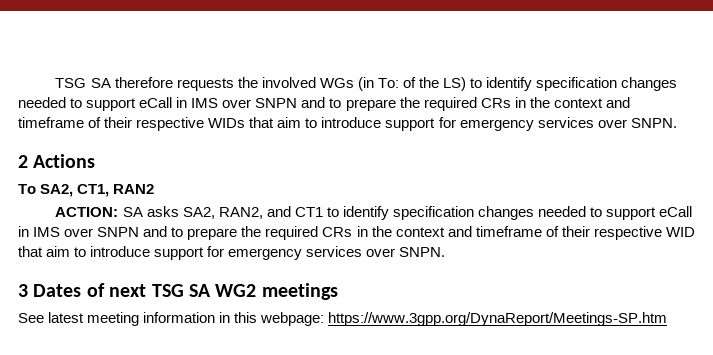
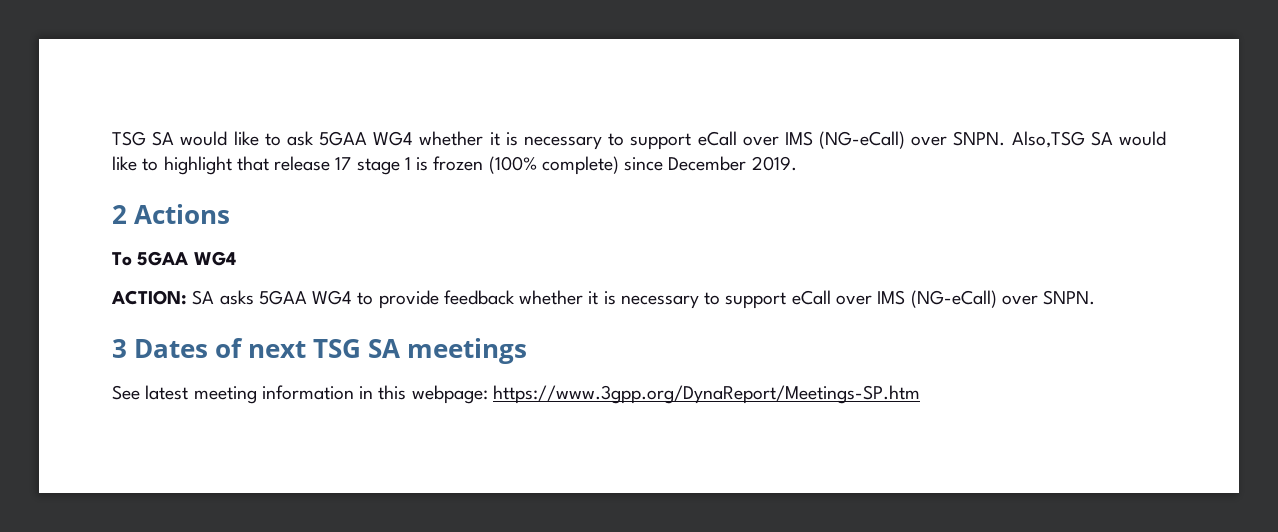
[55,77,678,91] [18,97,630,111] [18,117,677,131] TSG SA therefore requests the involved WGs (in To: of the LS) to identify specification changes needed to support eCall in IMS over SNPN and to prepare the required CRs in the context and timeframe of their respective WIDs that aim to introduce support for emergency services over SNPN. -> [112,131,1166,150] [112,156,797,175] TSG SA would like to ask 5GAA WG4 whether it is necessary to support eCall over IMS (NG-eCall) over SNPN. Also,TSG SA would like to highlight that release 17 stage 1 is frozen (100% complete) since December 2019.
[40,184,155,197] SA2, CT1, RAN2 -> [137,251,236,266] 5GAA WG4
[182,206,693,220] [18,226,695,240] [18,246,363,260] SA2, RAN2, and CT1 to identify specification changes needed to support eCall in IMS over SNPN and to prepare the required CRs in the context and timeframe of their respective WID that aim to introduce support for emergency services -> [258,290,997,309] 5GAA WG4 to provide feedback whether it is necessary to support eCall over IMS (NG-eCall)
[215,284,257,297] WG2 -> (400, 348) none

